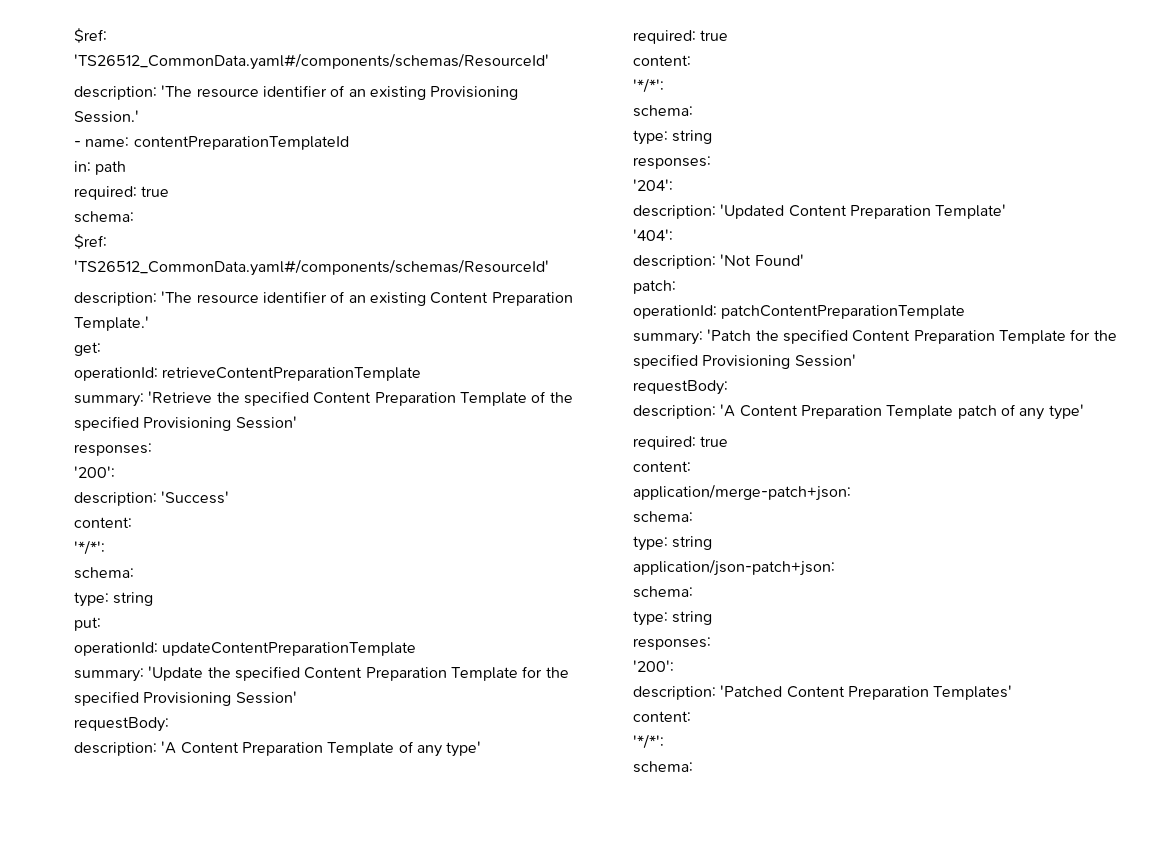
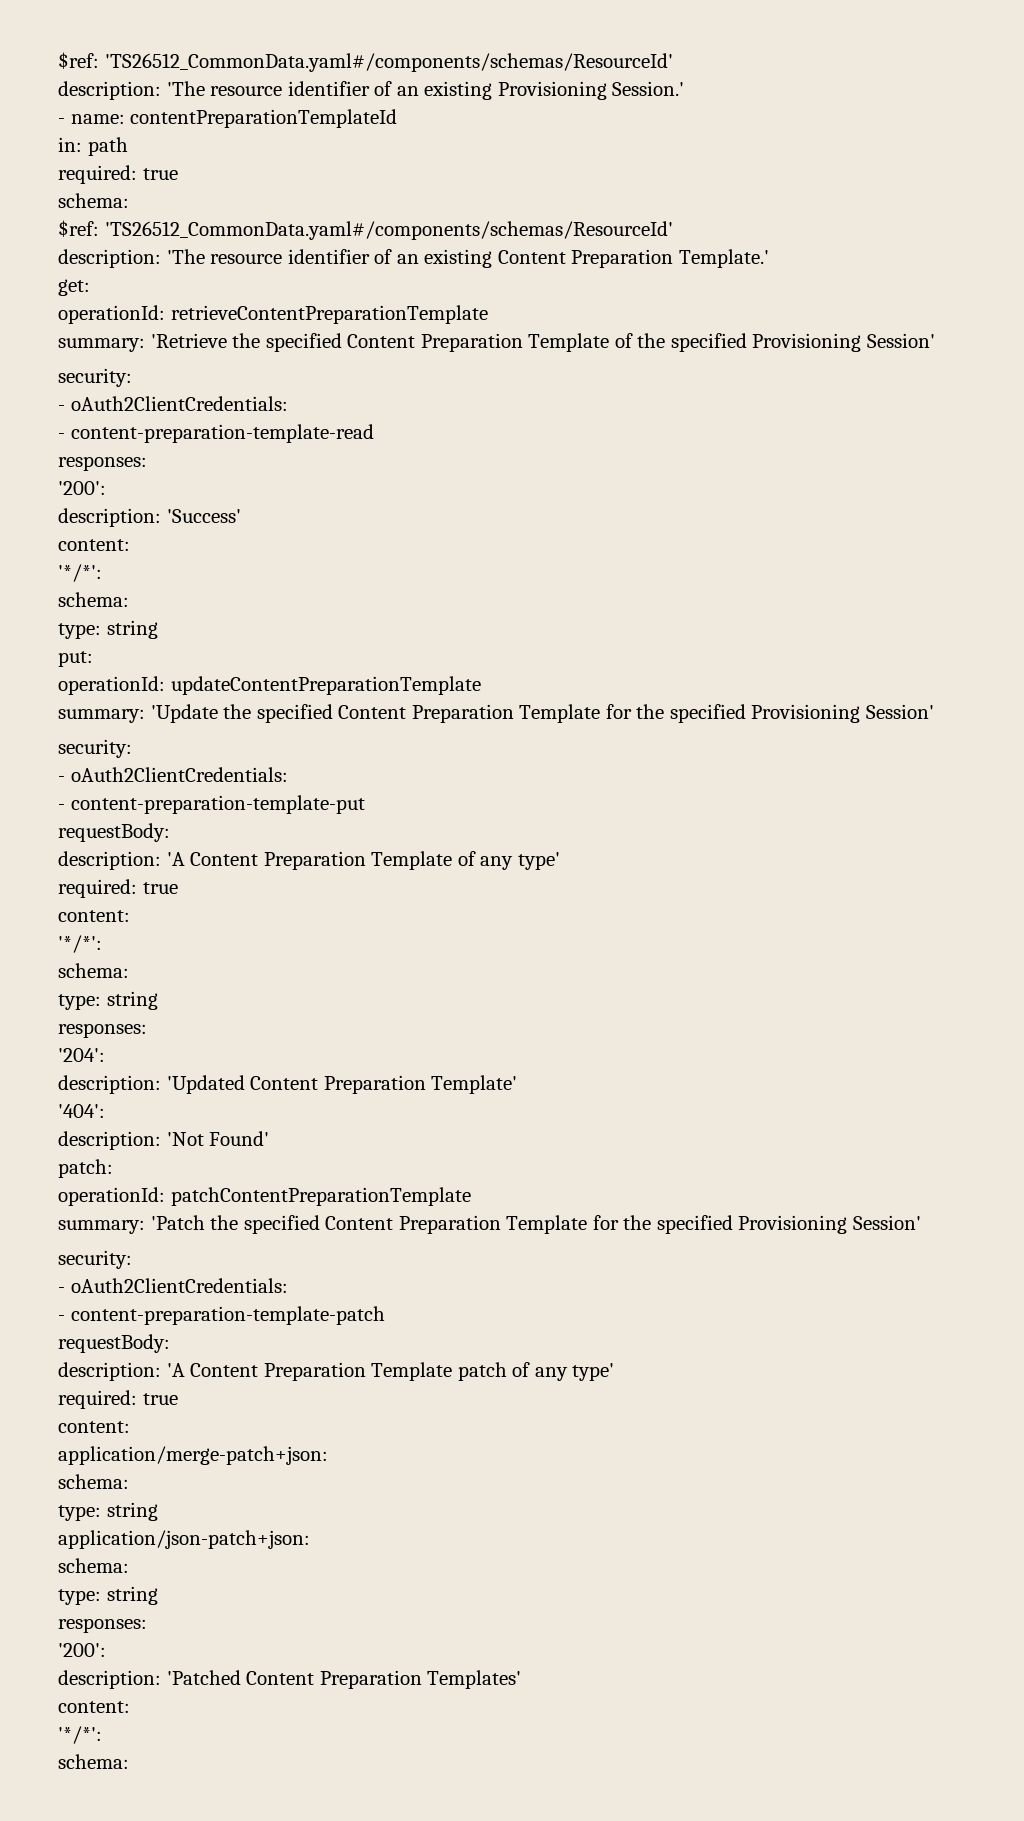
(297, 422) none -> [58,368,132,387] [58,396,288,411] [58,424,374,443] // security: // - oAuth2ClientCredentials: // - content-preparation-template-read
(297, 697) none -> [58,739,132,758] [58,767,288,782] [58,795,365,814] // security: // - oAuth2ClientCredentials: // - content-preparation-template-put
(856, 360) none -> [58,1250,132,1269] [58,1278,288,1293] [58,1306,385,1325] // security: // - oAuth2ClientCredentials: // - content-preparation-template-patch

